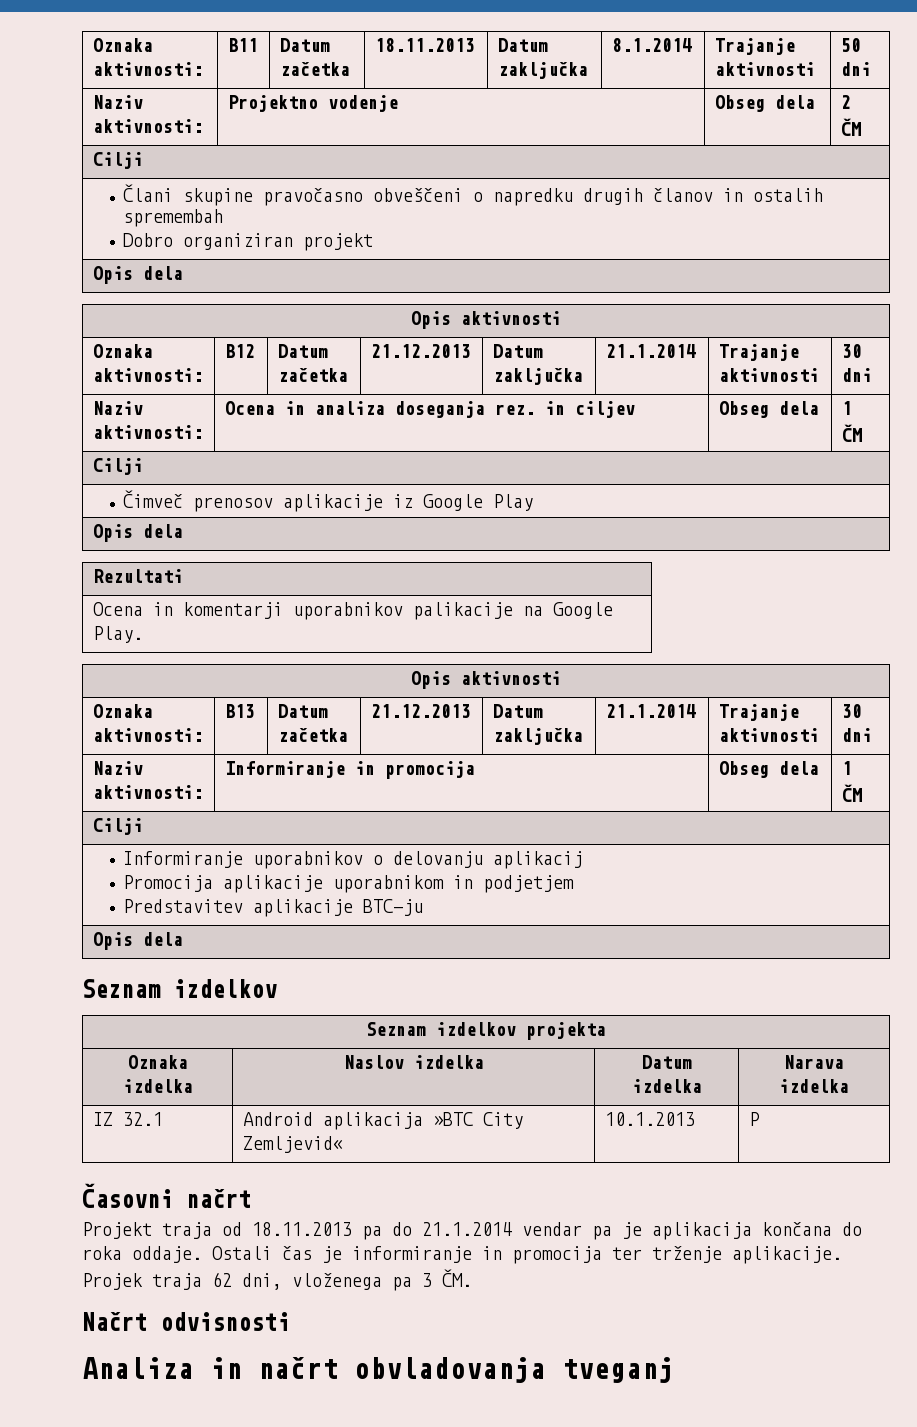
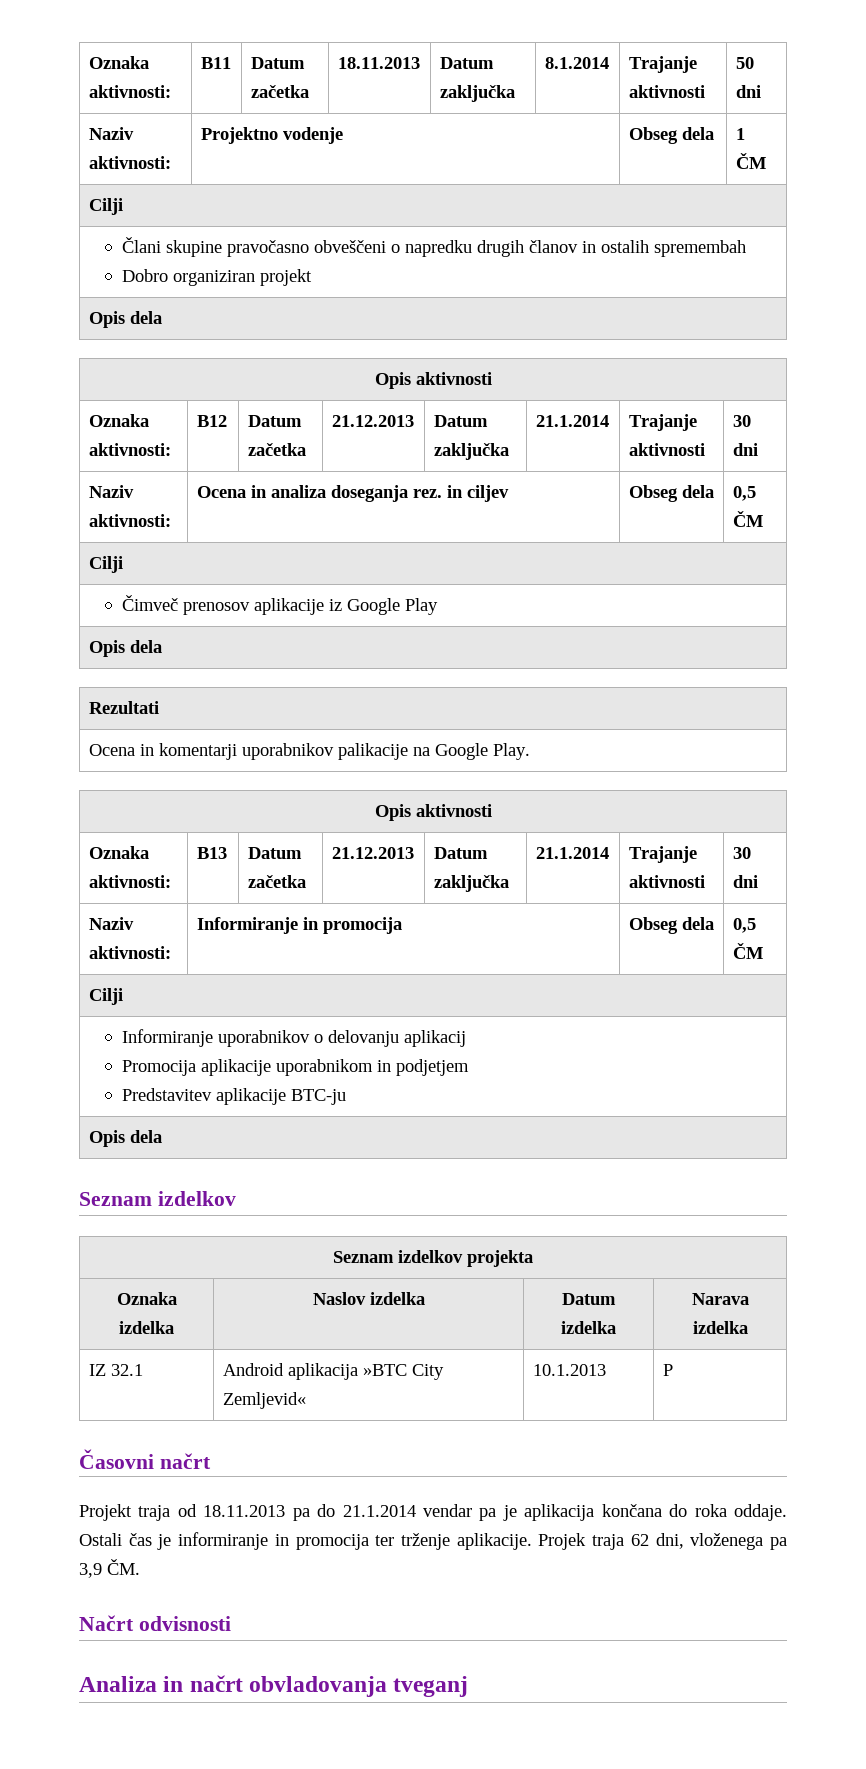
[840,95,851,109] 2 -> [735,128,745,140] 1
[841,401,852,415] 1 -> [732,486,756,501] 0,5
[841,761,852,775] 1 -> [732,918,756,933] 0,5
[422,1273,432,1287] 3 -> [79,1563,102,1578] 3,9

